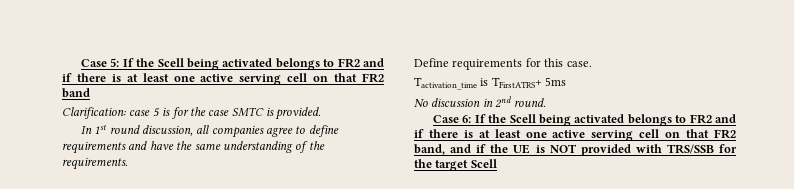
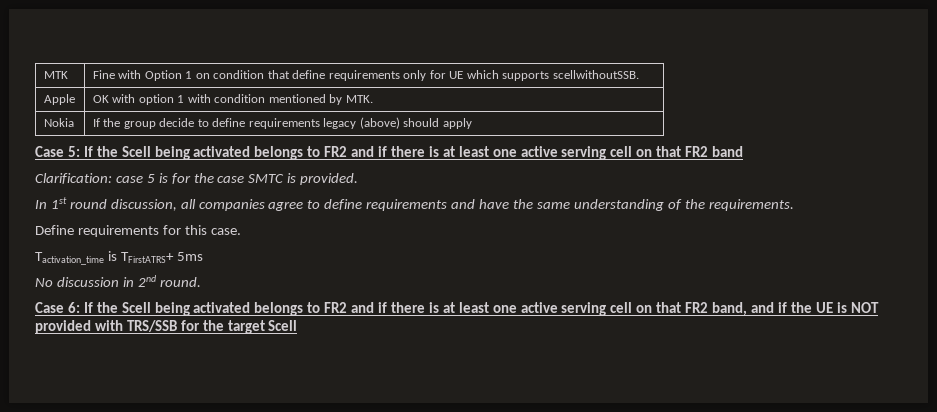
(80, 63) none -> [43,71,68,79] [92,70,639,81] [43,94,75,105] [92,94,373,105] [43,118,74,127] [92,117,472,129] MTK | Fine with Option 1 on condition that define requirements only for UE which supports scellwithoutSSB. // Apple | OK with option 1 with condition mentioned by MTK. // Nokia | If the group decide to define requirements legacy (above) should apply //

